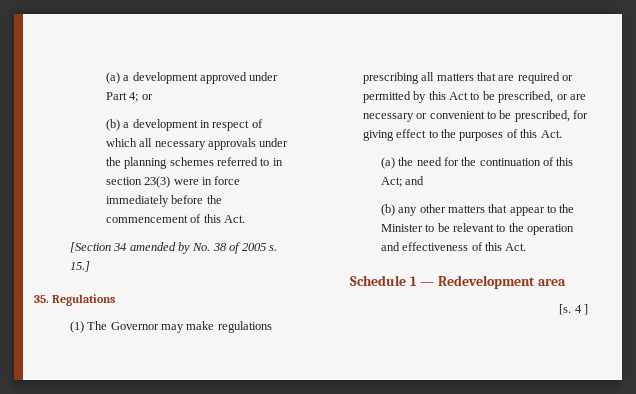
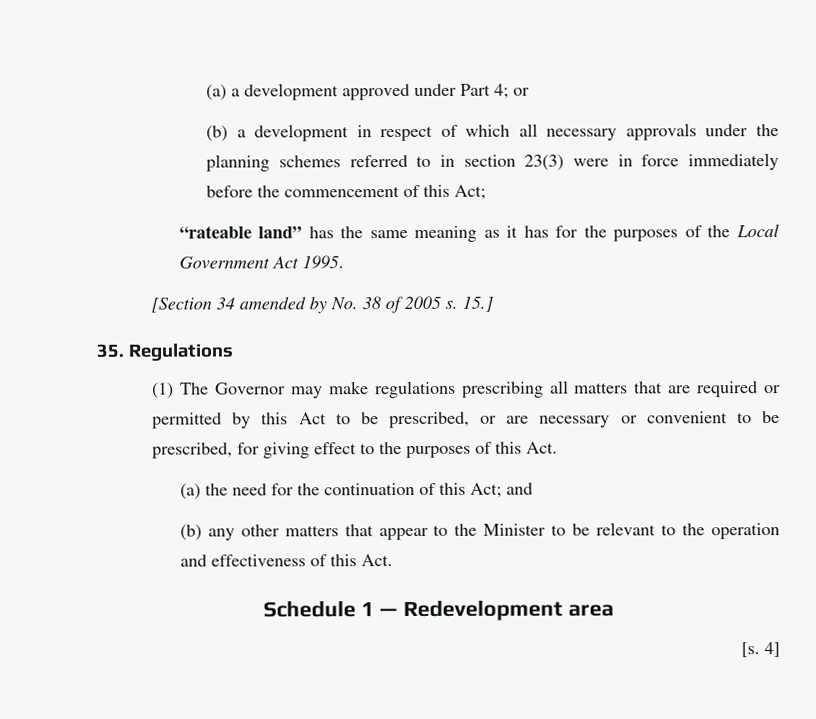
[223,215,245,223] Act. -> [454,184,487,200] [178,224,781,242] [178,255,344,269] Act; // “rateable land” has the same meaning as it has for the purposes of the Local Government Act 1995.
[574,304,588,315] 4 ] -> [764,642,780,658] 4]

